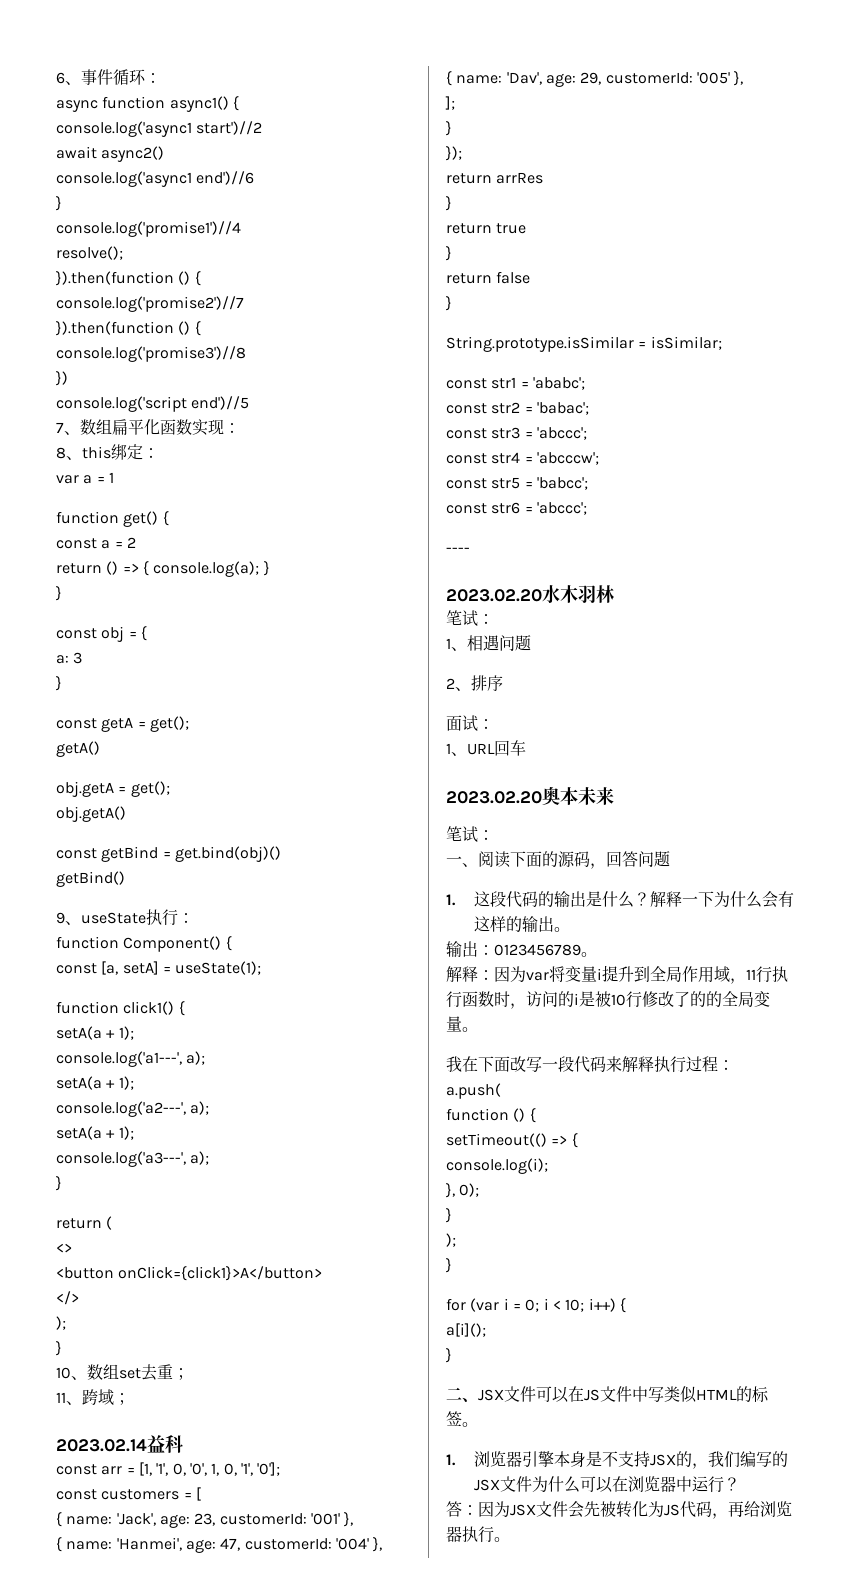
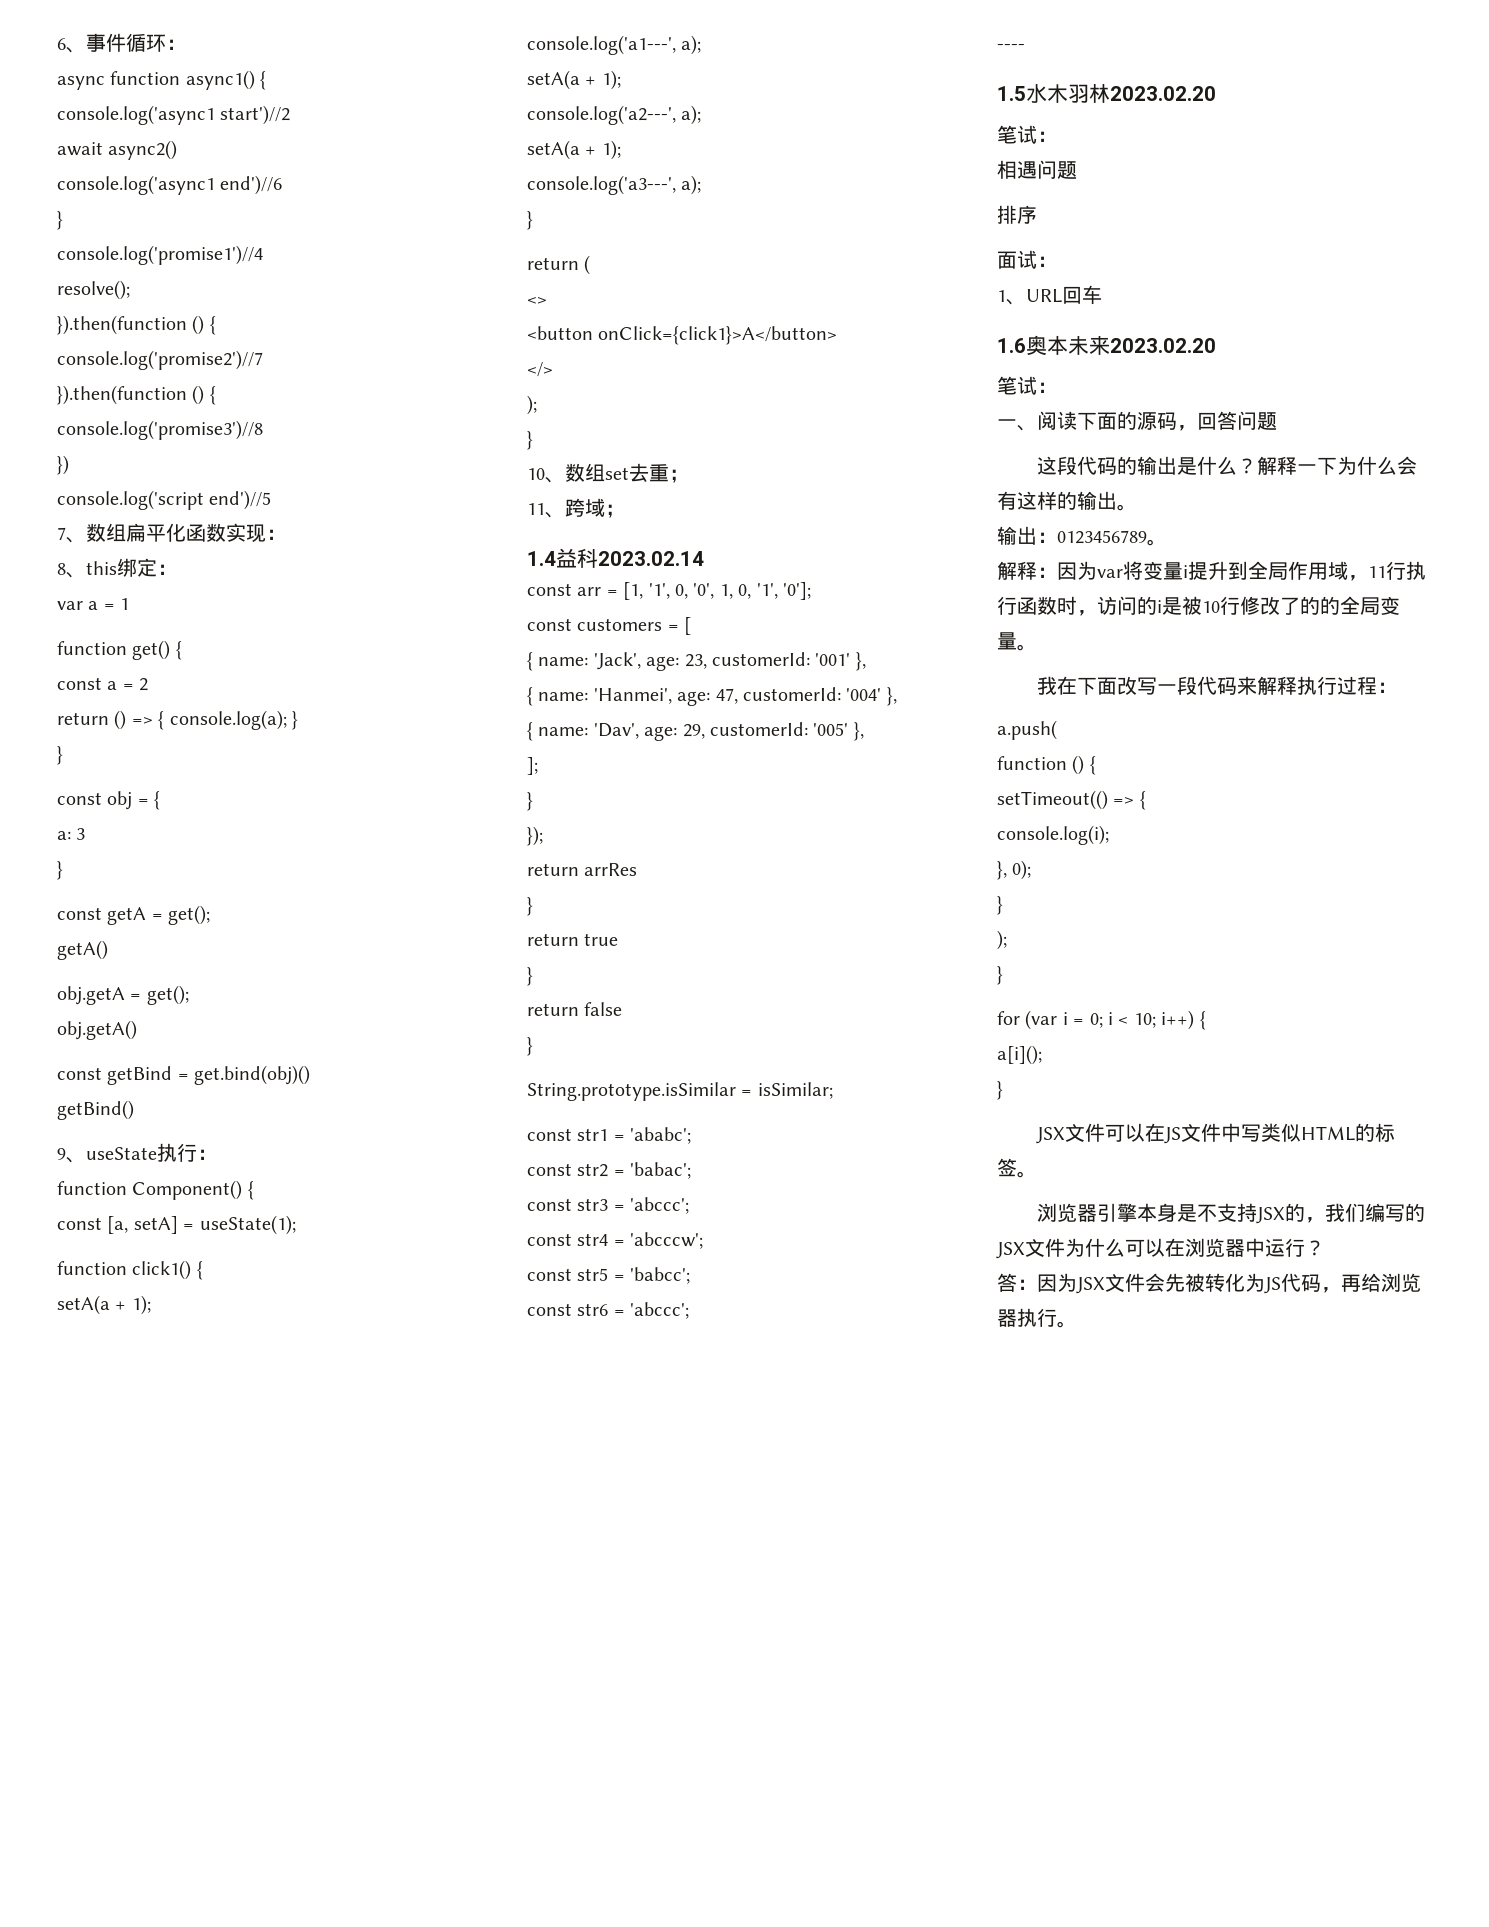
[56,1439,147,1452] 2023.02.14 -> [527,551,556,566] 1.4
(183, 1444) none -> [598,551,704,566] 2023.02.14
[446,589,542,602] 2023.02.20 -> [997,86,1026,101] 1.5
[446,610,494,626] [446,638,467,651] // 笔试： // 1、 -> [1110,86,1216,101] [997,125,1057,144] 2023.02.20 // 笔试： //
[446,678,471,691] 2、 -> (1077, 170) none
[446,791,542,804] 2023.02.20 -> [997,338,1026,353] 1.6
(614, 796) none -> [1110,338,1216,353] 2023.02.20
[446,894,456,906] 1. -> (1277, 421) none
[446,1387,478,1402] 二、 -> (1003, 1090) none
[446,1454,456,1466] 1. -> (1037, 1174) none

